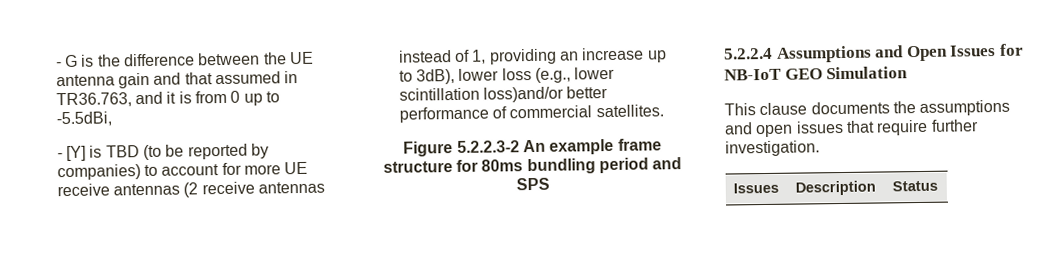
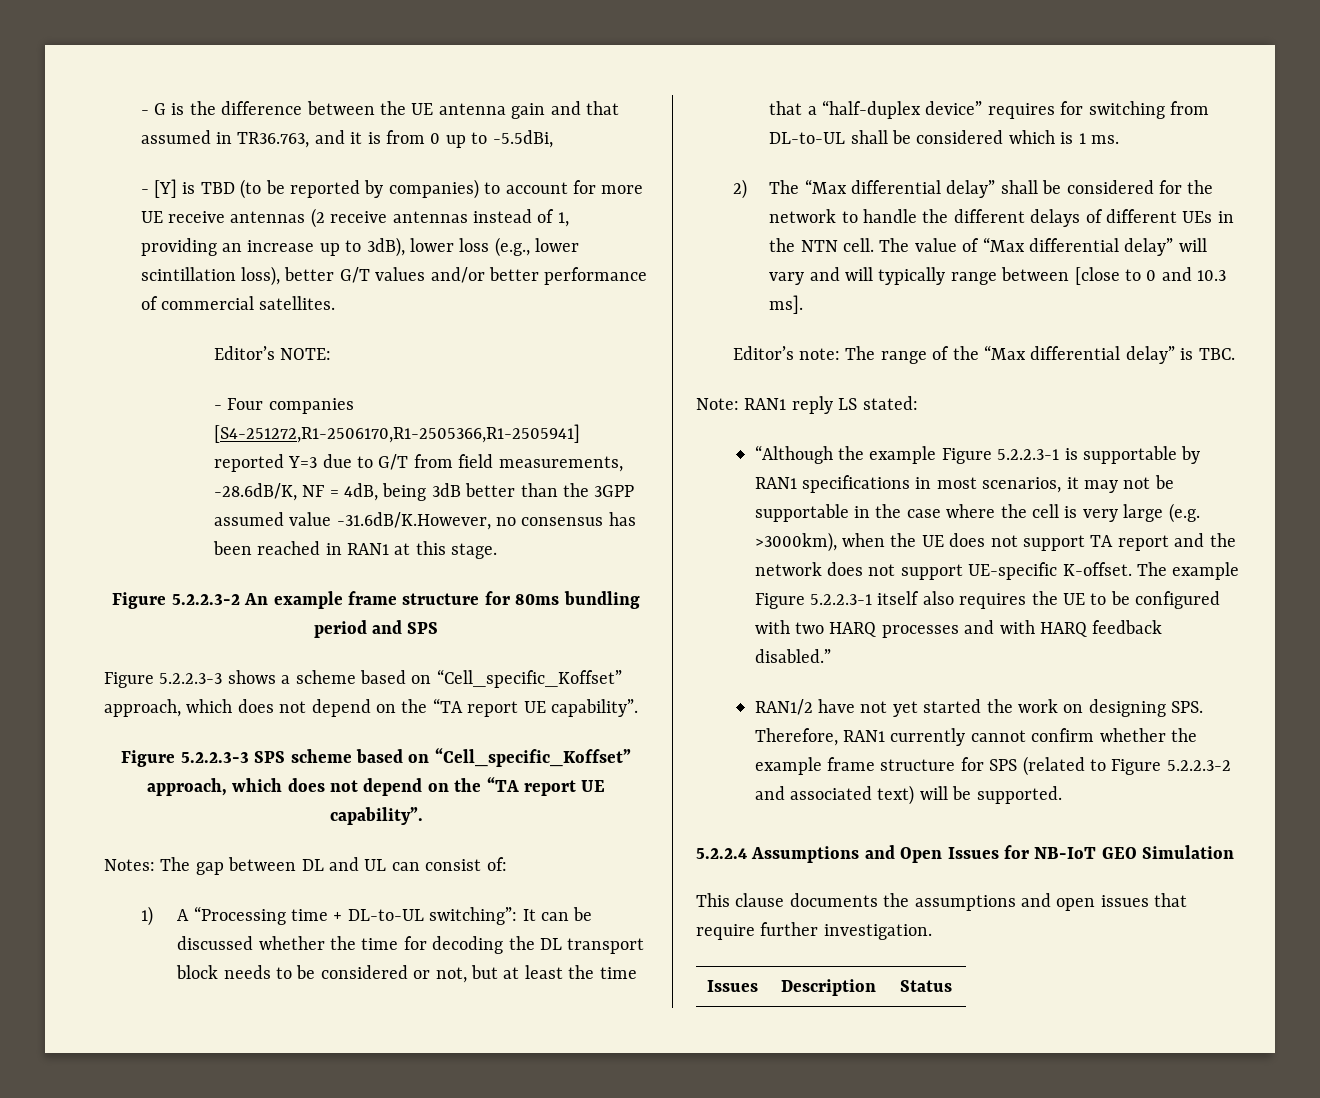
[482,86,564,103] loss)and/or -> [240,266,485,286] loss), better G/T values and/or
(664, 111) none -> [213,346,332,360] [213,398,354,414] [213,424,580,443] [213,454,623,472] [213,483,635,501] [213,512,636,530] [212,541,498,559] // Editor’s NOTE: // - Four companies [S4-251272,R1-2506170,R1-2505366,R1-2505941] reported Y=3 due to G/T from field measurements, -28.6dB/K, NF = 4dB, being 3dB better than the 3GPP assumed value -31.6dB/K.However, no consensus has been reached in RAN1 at this stage.
(550, 184) none -> [104,669,622,688] [104,698,638,717] [121,748,631,767] [146,777,606,796] [329,807,423,825] [104,857,507,875] [140,906,593,926] [177,936,645,954] [176,965,637,983] [769,100,1209,119] [769,130,1119,144] [732,179,1214,199] [769,209,1234,227] [769,237,1207,256] [769,267,1227,285] [769,295,804,314] [732,345,1235,364] [696,396,918,414] [754,445,1201,464] [754,475,1174,493] [754,503,1200,523] [754,532,1236,552] [754,562,1240,580] [754,591,1221,609] [754,620,1163,638] [754,649,831,663] [754,699,1204,717] [754,728,1197,746] [754,756,1231,776] [754,785,1062,805] // Figure 5.2.2.3-3 shows a scheme based on “Cell_specific_Koffset” approach, which does not depend on the “TA report UE capability”. // Figure 5.2.2.3-3 SPS scheme based on “Cell_specific_Koffset” approach, which does not depend on the “TA report UE capability”. // Notes: The gap between DL and UL can consist of: // 1) A “Processing time + DL-to-UL switching”: It can be discussed whether the time for decoding the DL transport block needs to be considered or not, but at least the time that a “half-duplex device” requires for switching from DL-to-UL shall be considered which is 1 ms. // 2) The “Max differential delay” shall be considered for the network to handle the different delays of different UEs in the NTN cell. The value of “Max differential delay” will vary and will typically range between [close to 0 and 10.3 ms]. // Editor’s note: The range of the “Max differential delay” is TBC. // Note: RAN1 reply LS stated: // “Although the example Figure 5.2.2.3-1 is supportable by RAN1 specifications in most scenarios, it may not be supportable in the case where the cell is very large (e.g. >3000km), when the UE does not support TA report and the network does not support UE-specific K-offset. The example Figure 5.2.2.3-1 itself also requires the UE to be configured with two HARQ processes and with HARQ feedback disabled.” // RAN1/2 have not yet started the work on designing SPS. Therefore, RAN1 currently cannot confirm whether the example frame structure for SPS (related to Figure 5.2.2.3-2 and associated text) will be supported.

